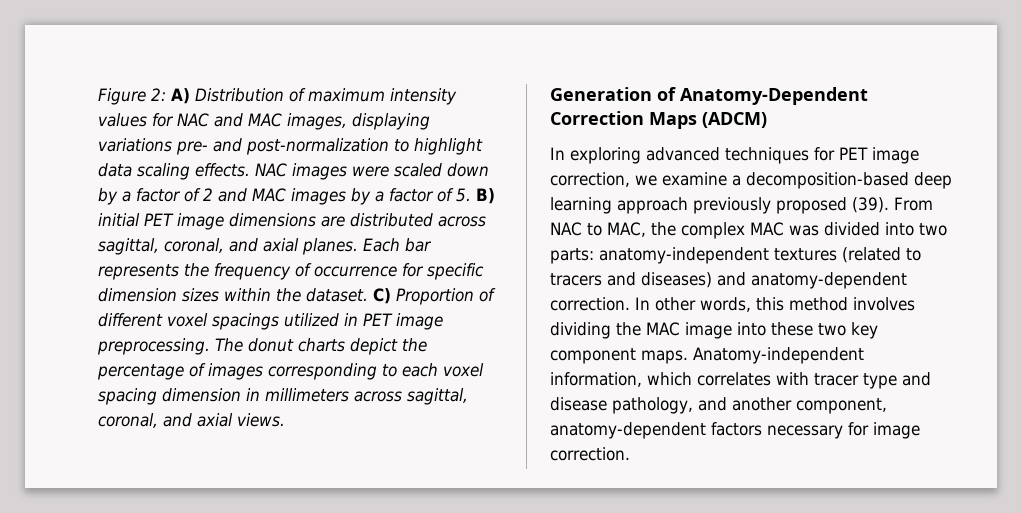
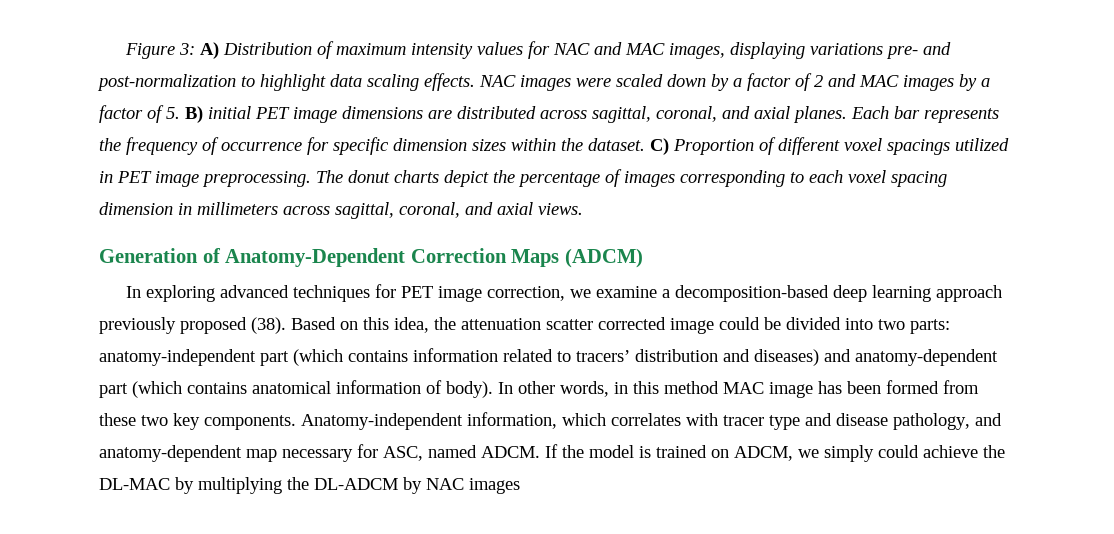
[151,88,166,101] 2: -> [178,43,195,55] 3:
[852,197,933,213] [550,222,819,239] (39). From NAC to MAC, the complex MAC was -> [251,317,781,334] (38). Based on this idea, the attenuation scatter corrected image could be
[774,247,921,263] [550,272,907,289] [550,297,630,311] textures (related to tracers and diseases) and anatomy-dependent correction. -> [260,348,998,366] [99,380,493,398] part (which contains information related to tracers’ distribution and diseases) and anatomy-dependent part (which contains anatomical information of body).
(751, 304) none -> [614,382,628,394] in
[853,297,915,311] [550,322,766,339] involves dividing the MAC image into -> [723,380,979,398] MAC image has been formed from
[550,348,688,364] component maps. -> [204,415,296,430] components.
[732,397,887,414] [550,422,920,439] [550,447,630,461] another component, anatomy-dependent factors necessary for image correction. -> [99,444,1005,462] [99,477,520,494] anatomy-dependent map necessary for ASC, named ADCM. If the model is trained on ADCM, we simply could achieve the DL-MAC by multiplying the DL-ADCM by NAC images

